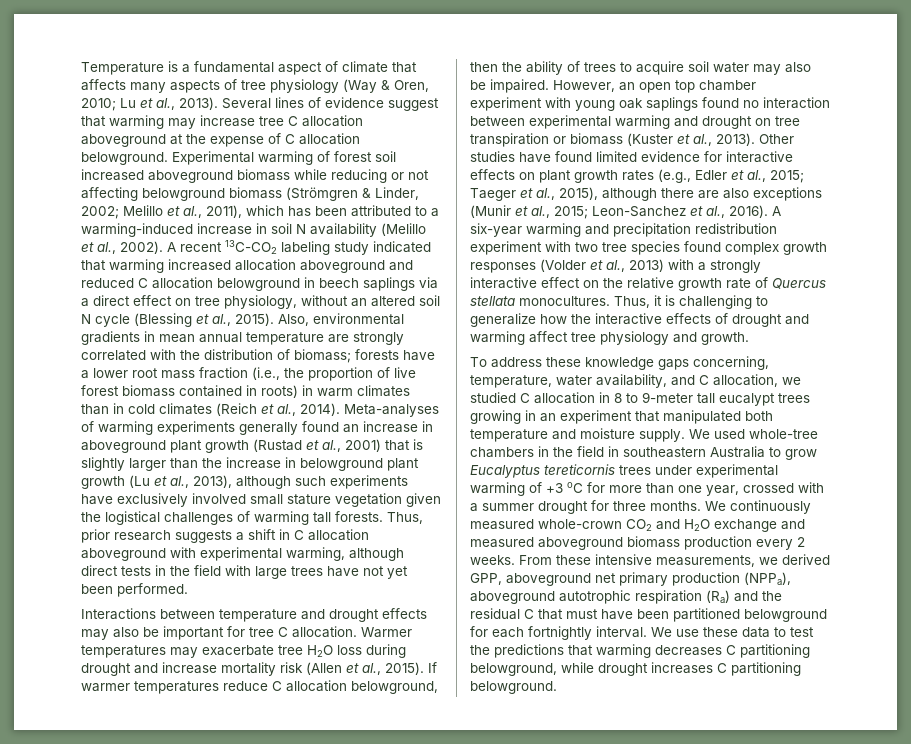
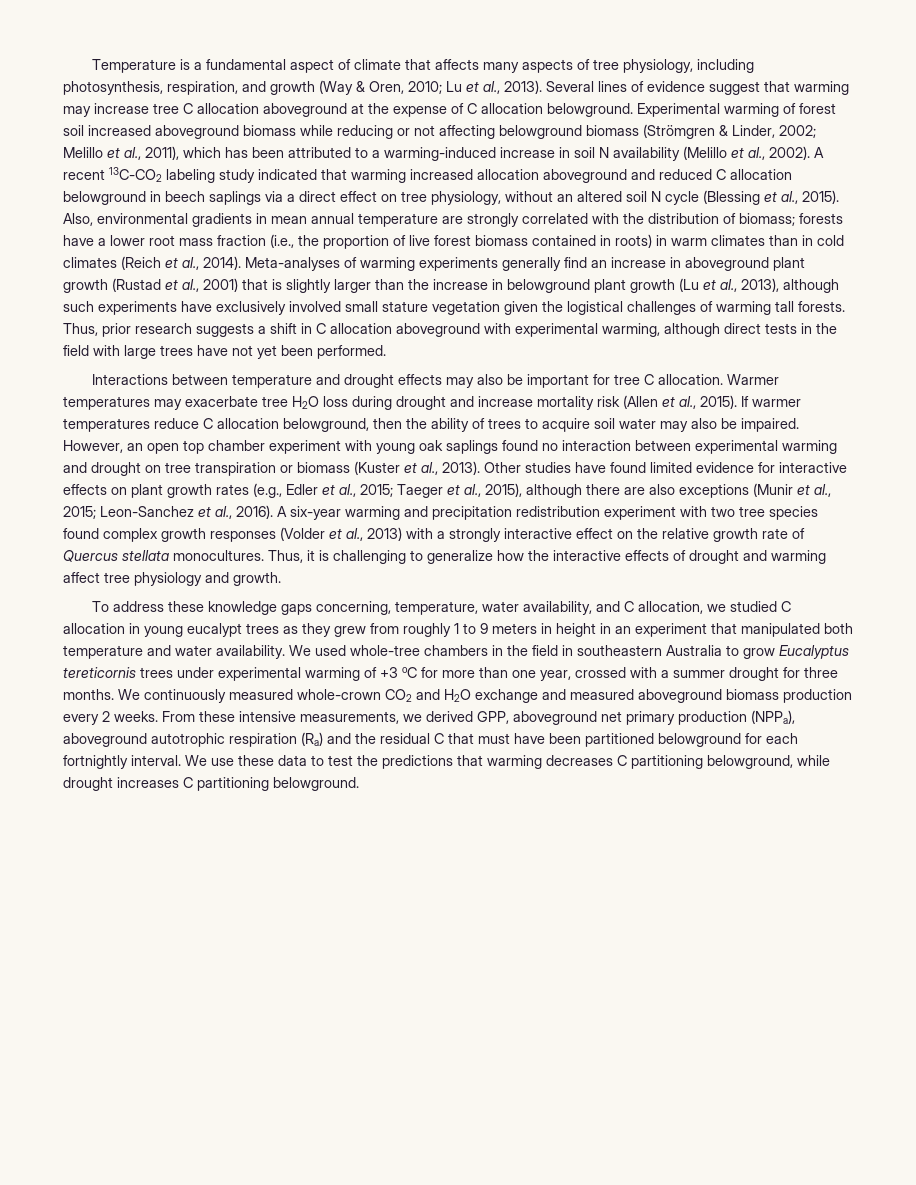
[270,79,339,93] physiology -> [623,59,755,73] [63,81,315,95] physiology, including photosynthesis, respiration, and growth
[302,421,339,432] found -> [564,257,587,268] find
[614,392,810,406] [470,410,521,424] 8 to 9-meter tall eucalypt trees growing -> [144,623,596,637] young eucalypt trees as they grew from roughly 1 to 9 meters in height
[580,428,685,442] moisture supply. -> [175,645,285,659] water availability.

